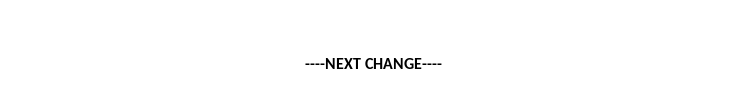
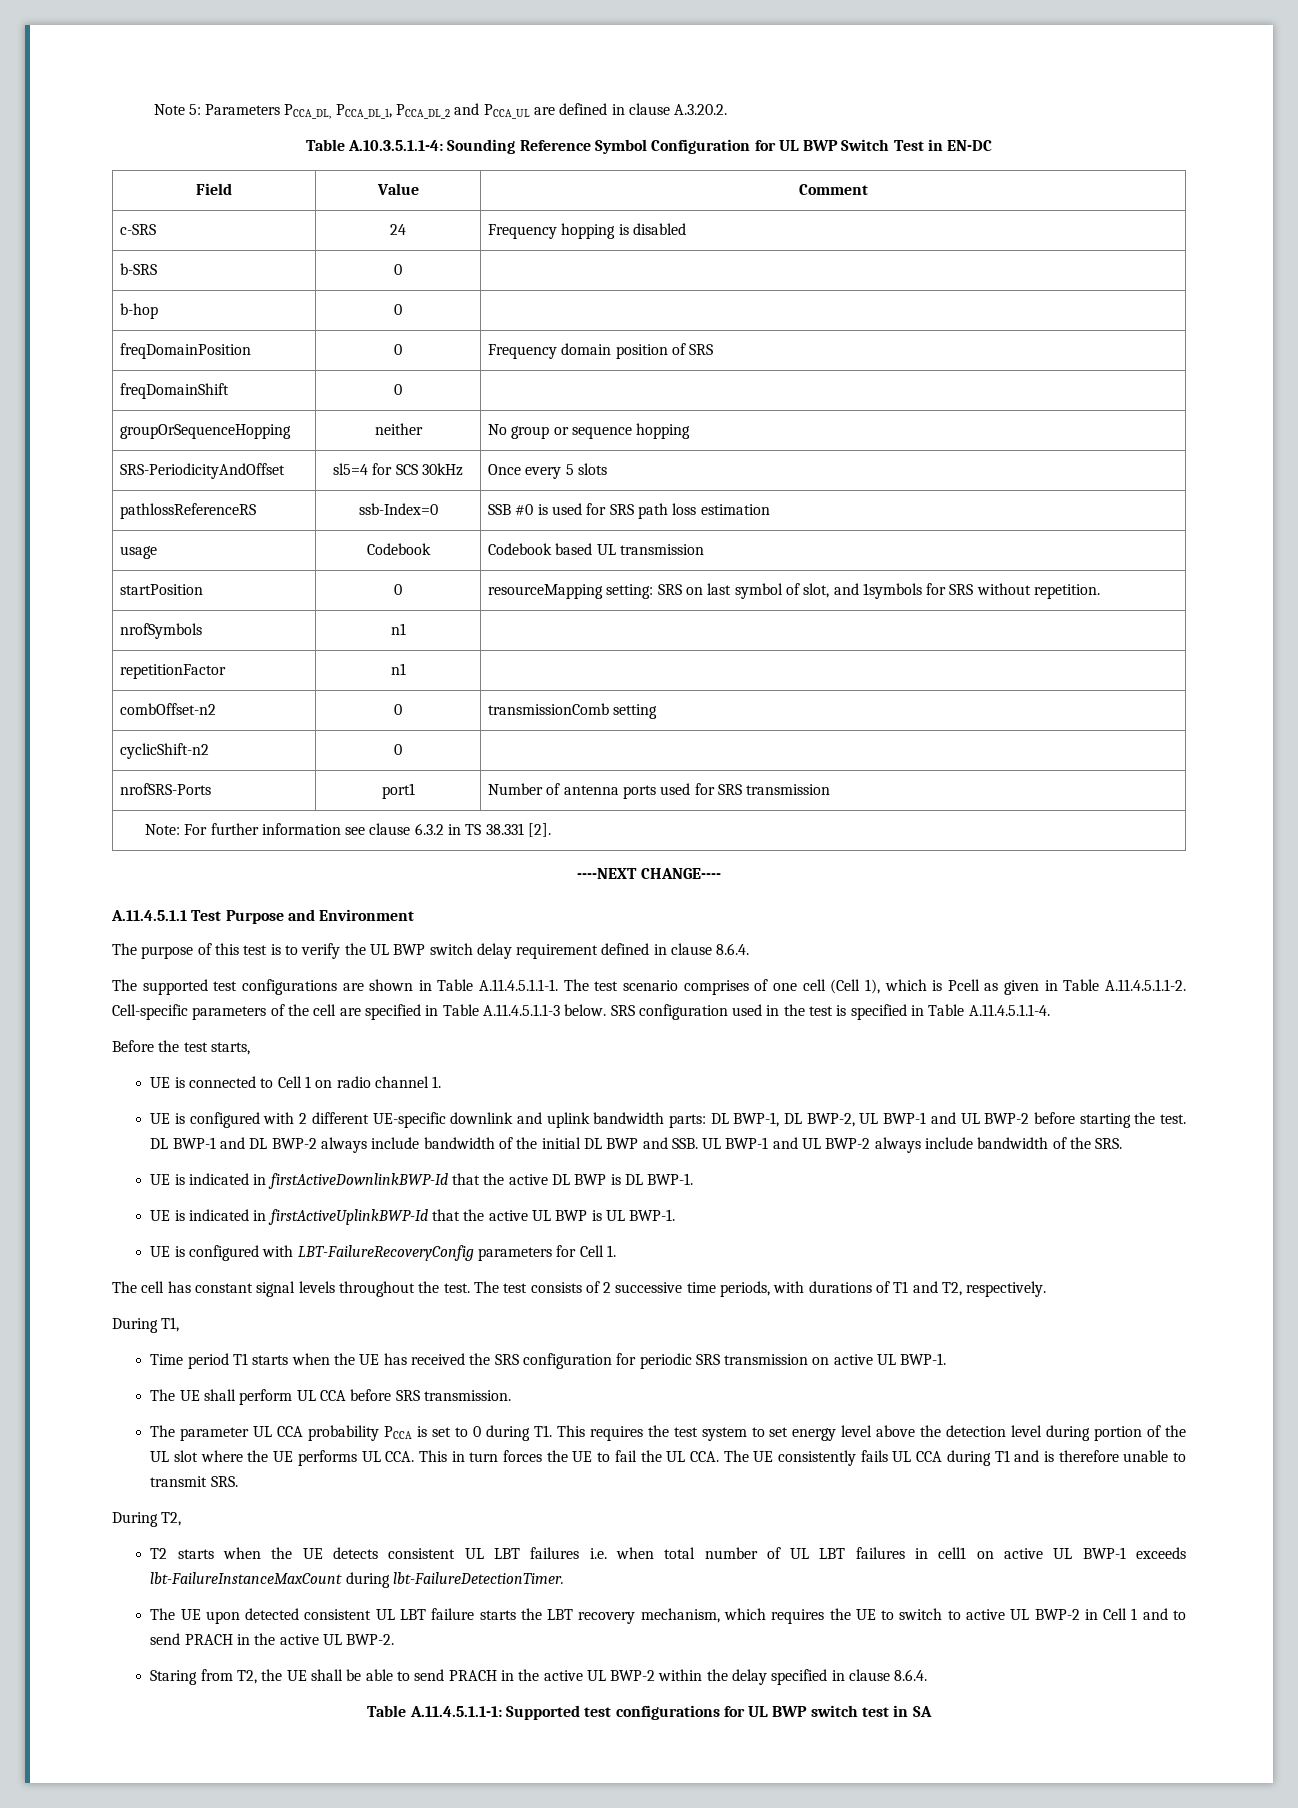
[304,58,443,69] ----NEXT CHANGE---- -> [153,103,728,119] [305,139,993,154] [196,183,232,195] [376,183,419,195] [798,184,868,195] [119,224,156,235] [390,224,406,235] [487,223,686,239] [119,263,157,275] [394,264,402,275] [119,303,158,319] [394,304,402,315] [119,343,251,359] [394,344,402,355] [487,343,714,359] [119,383,229,399] [394,384,402,395] [119,424,291,439] [374,423,423,435] [487,423,691,439] [119,463,285,479] [333,463,463,476] [487,463,607,479] [119,503,256,519] [358,503,438,515] [487,503,770,519] [119,546,157,559] [366,543,431,555] [487,543,704,555] [119,584,203,595] [394,584,402,595] [487,583,1101,599] [119,623,202,639] [390,623,406,635] [119,664,226,679] [390,663,406,675] [119,703,216,715] [394,704,402,715] [487,703,658,719] [119,743,209,759] [394,744,402,755] [119,783,211,795] [381,783,415,799] [487,783,831,799] [144,823,552,837] [577,868,721,879] [111,909,415,924] [112,943,750,959] [112,979,1186,995] [112,1004,1050,1020] [112,1040,250,1055] [150,1076,442,1088] [150,1112,1186,1128] [150,1137,1123,1153] [150,1173,694,1189] [150,1209,676,1225] [150,1245,616,1261] [112,1281,1047,1297] [112,1317,180,1333] [150,1353,947,1369] [150,1389,511,1405] [150,1425,1187,1441] [150,1450,1187,1466] [150,1476,238,1487] [112,1512,182,1527] [150,1547,1186,1559] [150,1572,564,1588] [150,1608,1187,1624] [150,1633,395,1645] [150,1669,928,1685] [367,1705,932,1720] Note 5: Parameters PCCA_DL, PCCA_DL_1, PCCA_DL_2 and PCCA_UL are defined in clause A.3.20.2. // Table A.10.3.5.1.1-4: Sounding Reference Symbol Configuration for UL BWP Switch Test in EN-DC // Field | Value | Comment // c-SRS | 24 | Frequency hopping is disabled // b-SRS | 0 | // b-hop | 0 | // freqDomainPosition | 0 | Frequency domain position of SRS // freqDomainShift | 0 | // groupOrSequenceHopping | neither | No group or sequence hopping // SRS-PeriodicityAndOffset | sl5=4 for SCS 30kHz | Once every 5 slots // pathlossReferenceRS | ssb-Index=0 | SSB #0 is used for SRS path loss estimation // usage | Codebook | Codebook based UL transmission // startPosition | 0 | resourceMapping setting: SRS on last symbol of slot, and 1symbols for SRS without repetition. // nrofSymbols | n1 | // repetitionFactor | n1 | // combOffset-n2 | 0 | transmissionComb setting // cyclicShift-n2 | 0 | // nrofSRS-Ports | port1 | Number of antenna ports used for SRS transmission // Note: For further information see clause 6.3.2 in TS 38.331 [2]. // ----NEXT CHANGE---- // A.11.4.5.1.1 Test Purpose and Environment // The purpose of this test is to verify the UL BWP switch delay requirement defined in clause 8.6.4. // The supported test configurations are shown in Table A.11.4.5.1.1-1. The test scenario comprises of one cell (Cell 1), which is Pcell as given in Table A.11.4.5.1.1-2. Cell-specific parameters of the cell are specified in Table A.11.4.5.1.1-3 below. SRS configuration used in the test is specified in Table A.11.4.5.1.1-4. // Before the test starts, // UE is connected to Cell 1 on radio channel 1. // UE is configured with 2 different UE-specific downlink and uplink bandwidth parts: DL BWP-1, DL BWP-2, UL BWP-1 and UL BWP-2 before starting the test. DL BWP-1 and DL BWP-2 always include bandwidth of the initial DL BWP and SSB. UL BWP-1 and UL BWP-2 always include bandwidth of the SRS. // UE is indicated in firstActiveDownlinkBWP-Id that the active DL BWP is DL BWP-1. // UE is indicated in firstActiveUplinkBWP-Id that the active UL BWP is UL BWP-1. // UE is configured with LBT-FailureRecoveryConfig parameters for Cell 1. // The cell has constant signal levels throughout the test. The test consists of 2 successive time periods, with durations of T1 and T2, respectively. // During T1, // Time period T1 starts when the UE has received the SRS configuration for periodic SRS transmission on active UL BWP-1. // The UE shall perform UL CCA before SRS transmission. // The parameter UL CCA probability PCCA is set to 0 during T1. This requires the test system to set energy level above the detection level during portion of the UL slot where the UE performs UL CCA. This in turn forces the UE to fail the UL CCA. The UE consistently fails UL CCA during T1 and is therefore unable to transmit SRS. // During T2, // T2 starts when the UE detects consistent UL LBT failures i.e. when total number of UL LBT failures in cell1 on active UL BWP-1 exceeds lbt-FailureInstanceMaxCount during lbt-FailureDetectionTimer. // The UE upon detected consistent UL LBT failure starts the LBT recovery mechanism, which requires the UE to switch to active UL BWP-2 in Cell 1 and to send PRACH in the active UL BWP-2. // Staring from T2, the UE shall be able to send PRACH in the active UL BWP-2 within the delay specified in clause 8.6.4. // Table A.11.4.5.1.1-1: Supported test configurations for UL BWP switch test in SA

